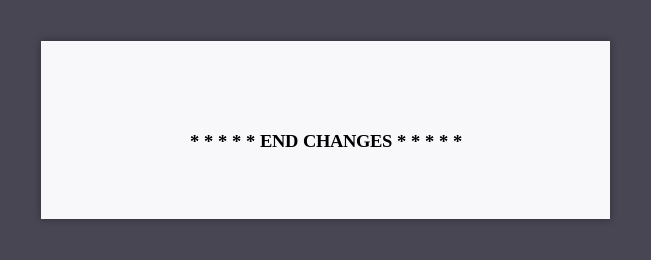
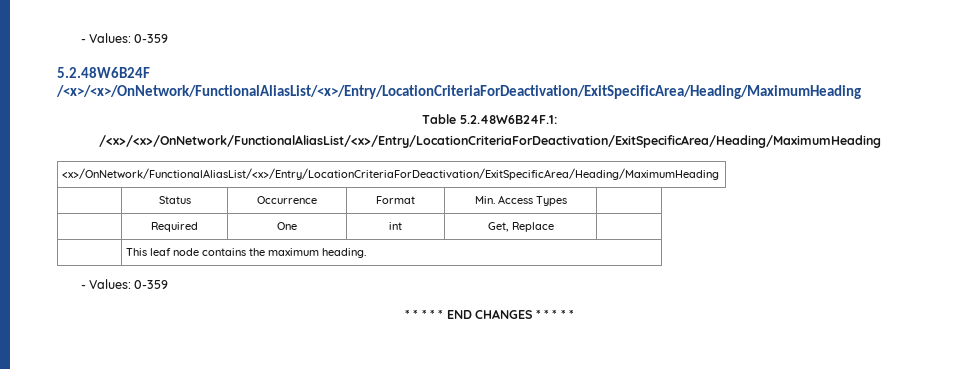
(189, 141) none -> [80,33,169,43] [57,67,150,78] [56,85,861,99] [422,114,557,124] [98,135,881,148] [62,168,720,180] [158,196,191,204] [257,196,317,204] [376,196,415,204] [474,195,567,206] [151,222,198,232] [277,222,297,230] [389,222,402,230] [487,222,554,232] [126,248,367,258] [80,279,169,289] - Values: 0-359 // 5.2.48W6B24F /<x>/<x>/OnNetwork/FunctionalAliasList/<x>/Entry/LocationCriteriaForDeactivation/ExitSpecificArea/Heading/MaximumHeading // Table 5.2.48W6B24F.1: /<x>/<x>/OnNetwork/FunctionalAliasList/<x>/Entry/LocationCriteriaForDeactivation/ExitSpecificArea/Heading/MaximumHeading // <x>/OnNetwork/FunctionalAliasList/<x>/Entry/LocationCriteriaForDeactivation/ExitSpecificArea/Heading/MaximumHeading // | Status | Occurrence | Format | Min. Access Types | // | Required | One | int | Get, Replace | // | This leaf node contains the maximum heading. // - Values: 0-359 //

